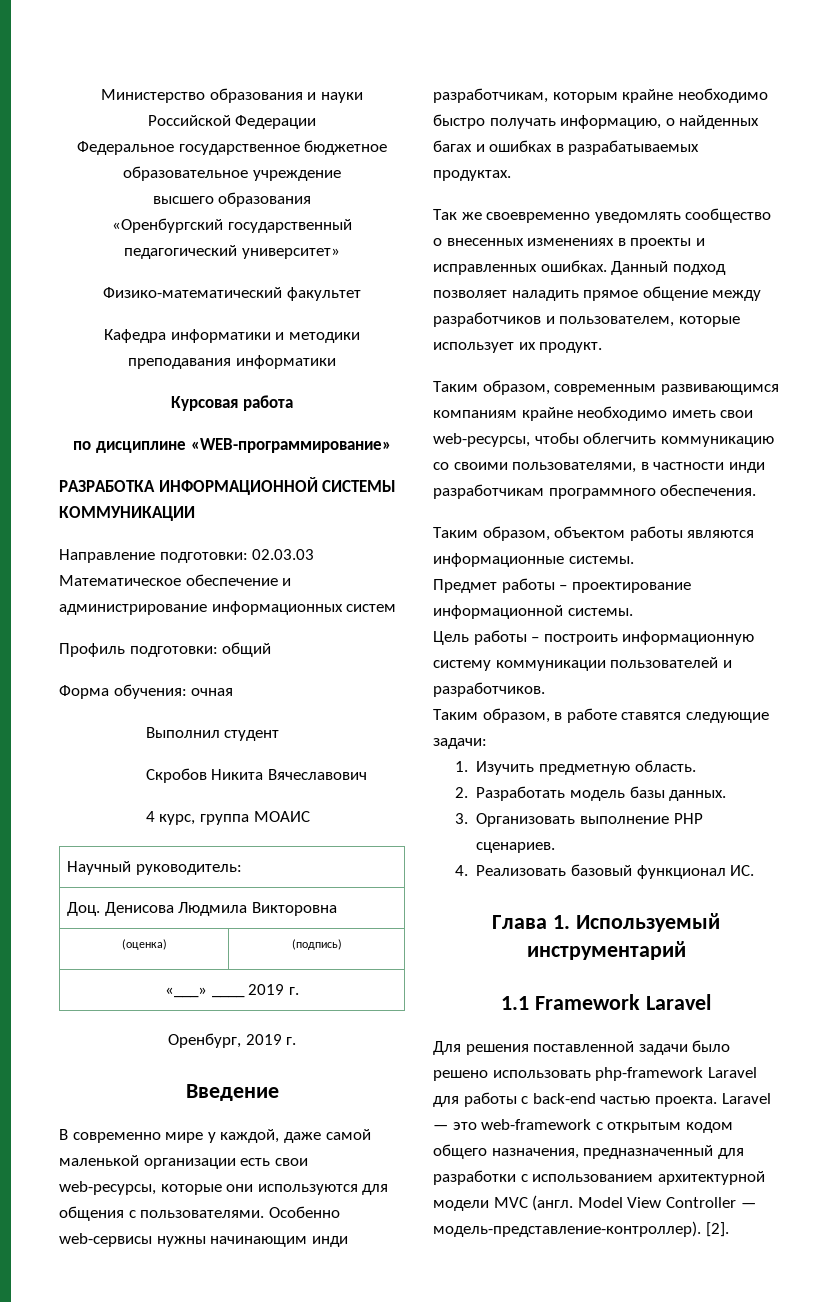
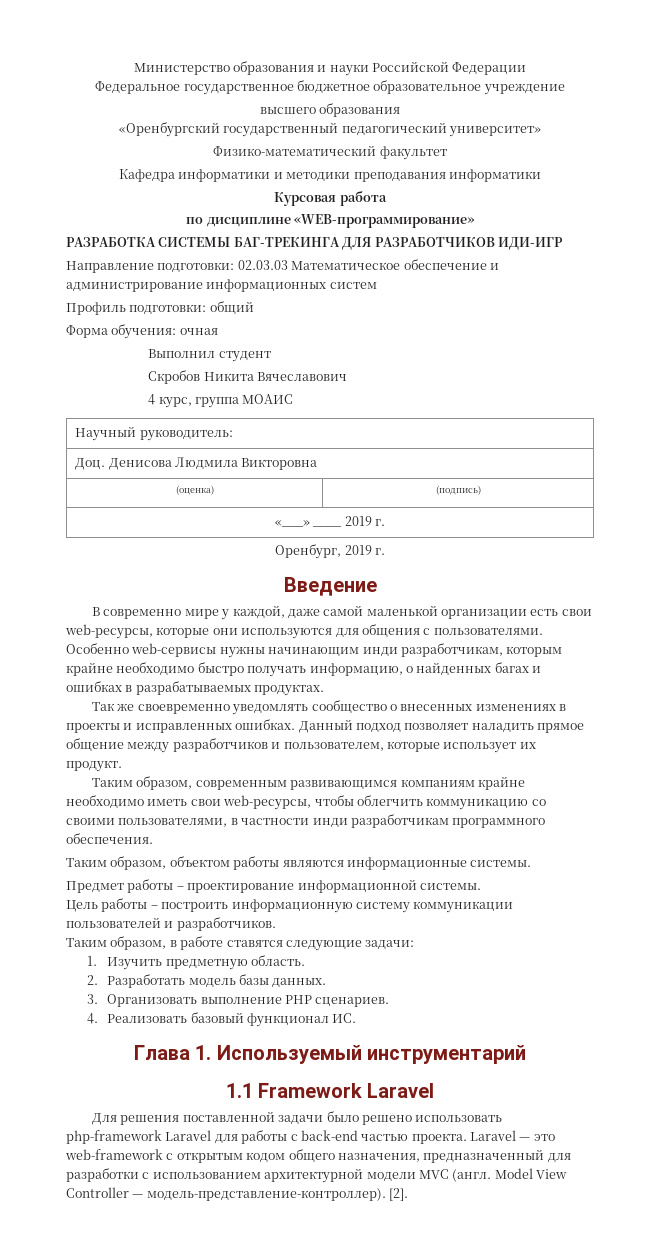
[158,477,397,495] [59,506,195,521] ИНФОРМАЦИОННОЙ СИСТЕМЫ КОММУНИКАЦИИ -> [158,237,563,250] СИСТЕМЫ БАГ-ТРЕКИНГА ДЛЯ РАЗРАБОТЧИКОВ ИДИ-ИГР

